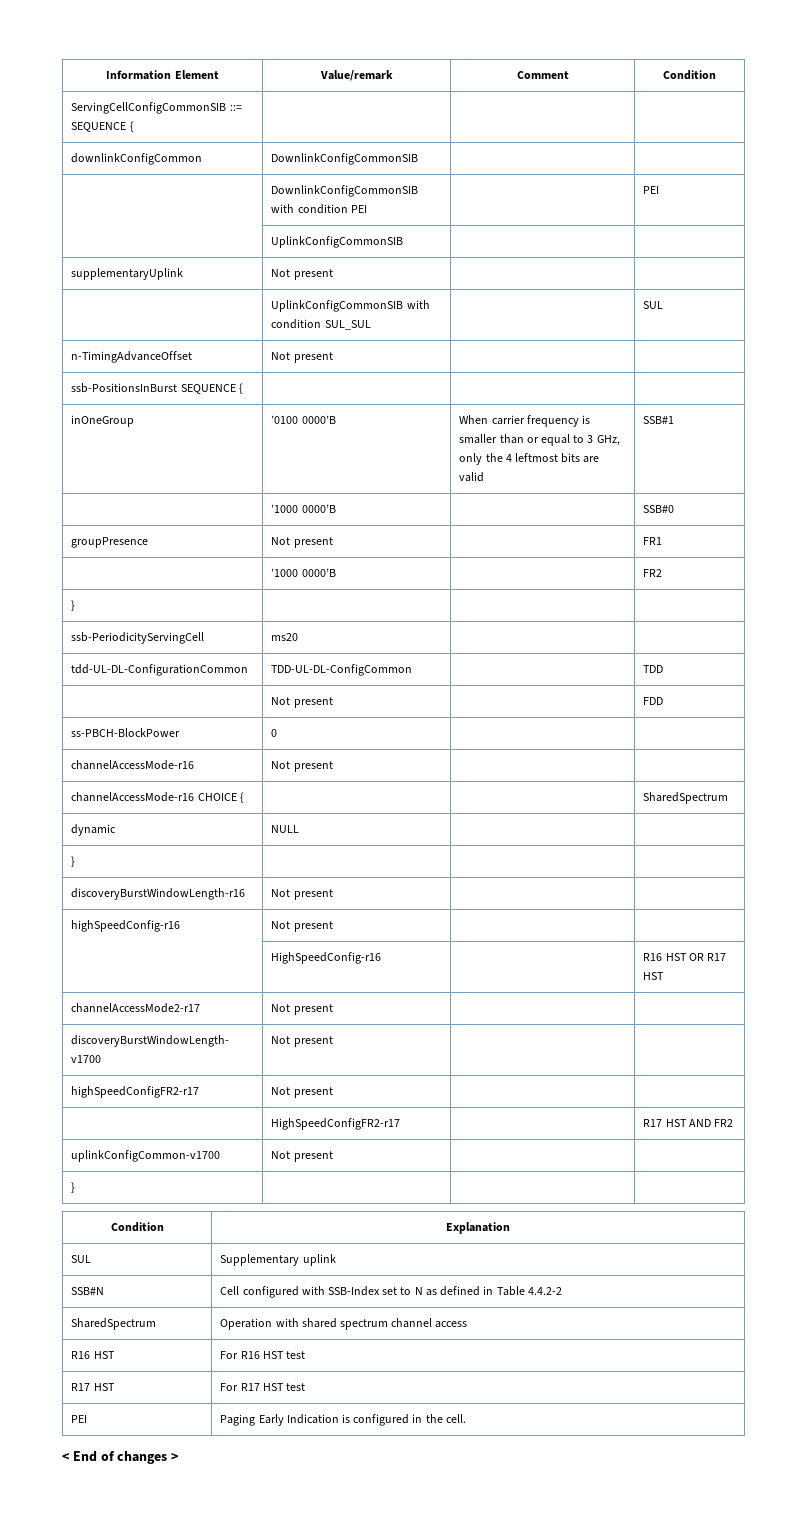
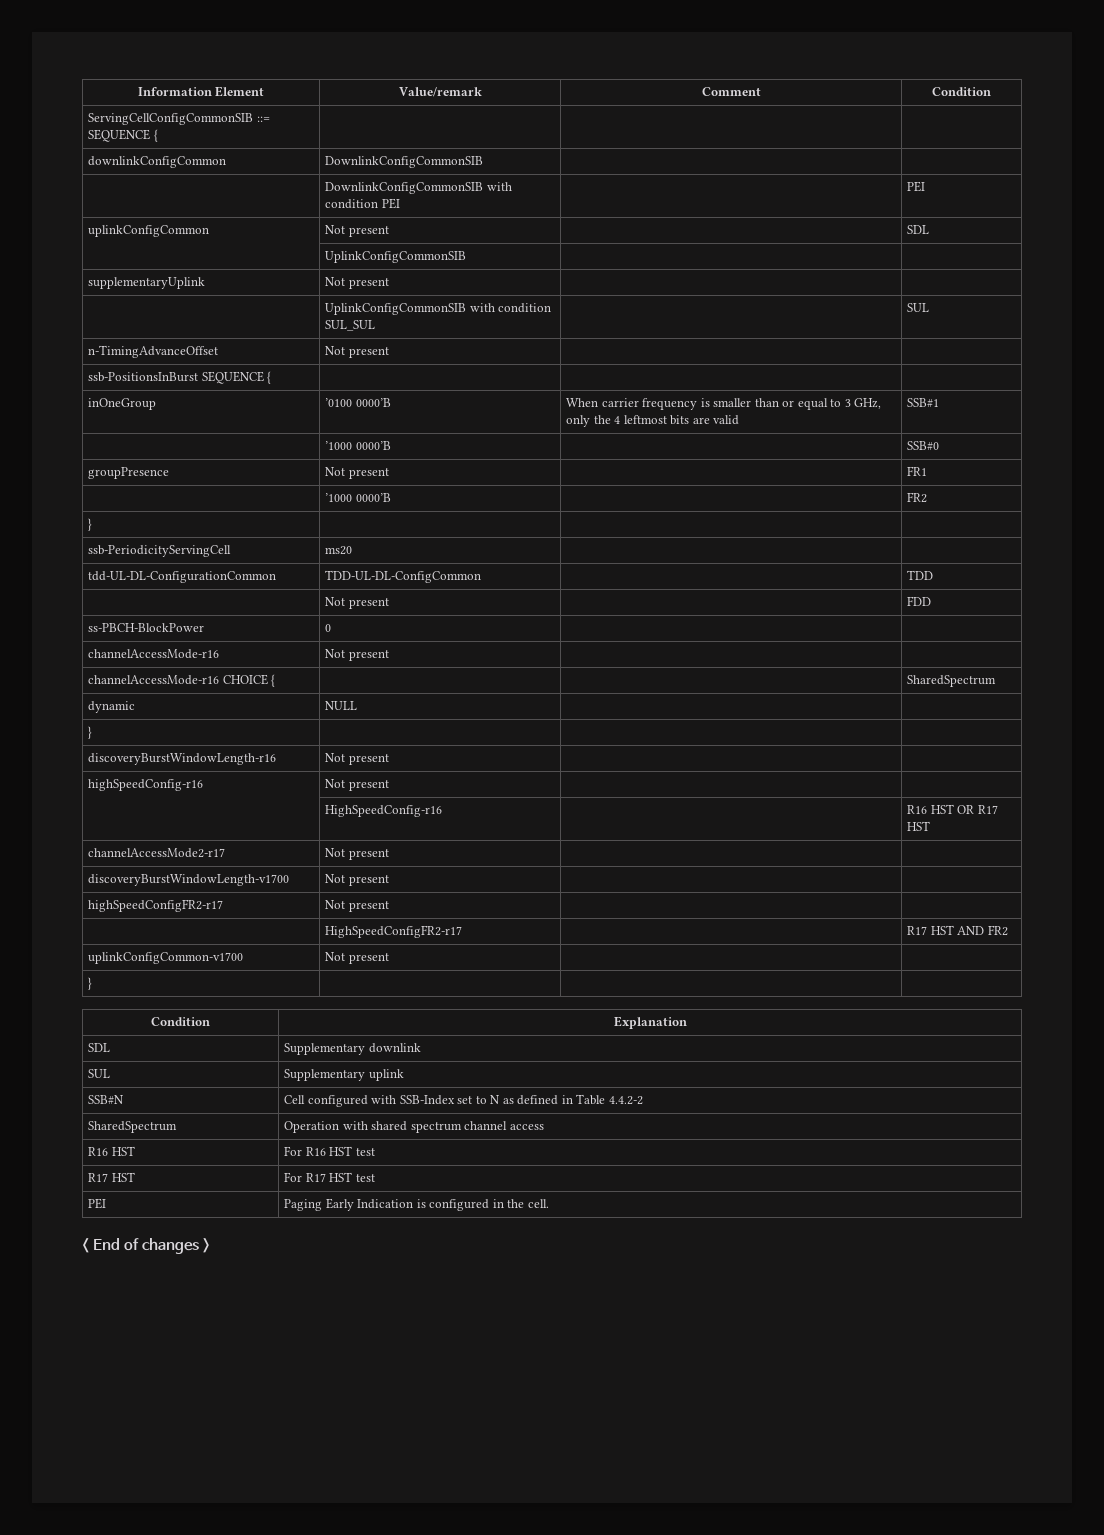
(660, 190) none -> [88,225,210,237] [325,225,389,237] [907,225,930,234] // uplinkConfigCommon | Not present | | SDL
(510, 1228) none -> [88,1043,111,1052] [284,1043,421,1055] // SDL | Supplementary downlink

